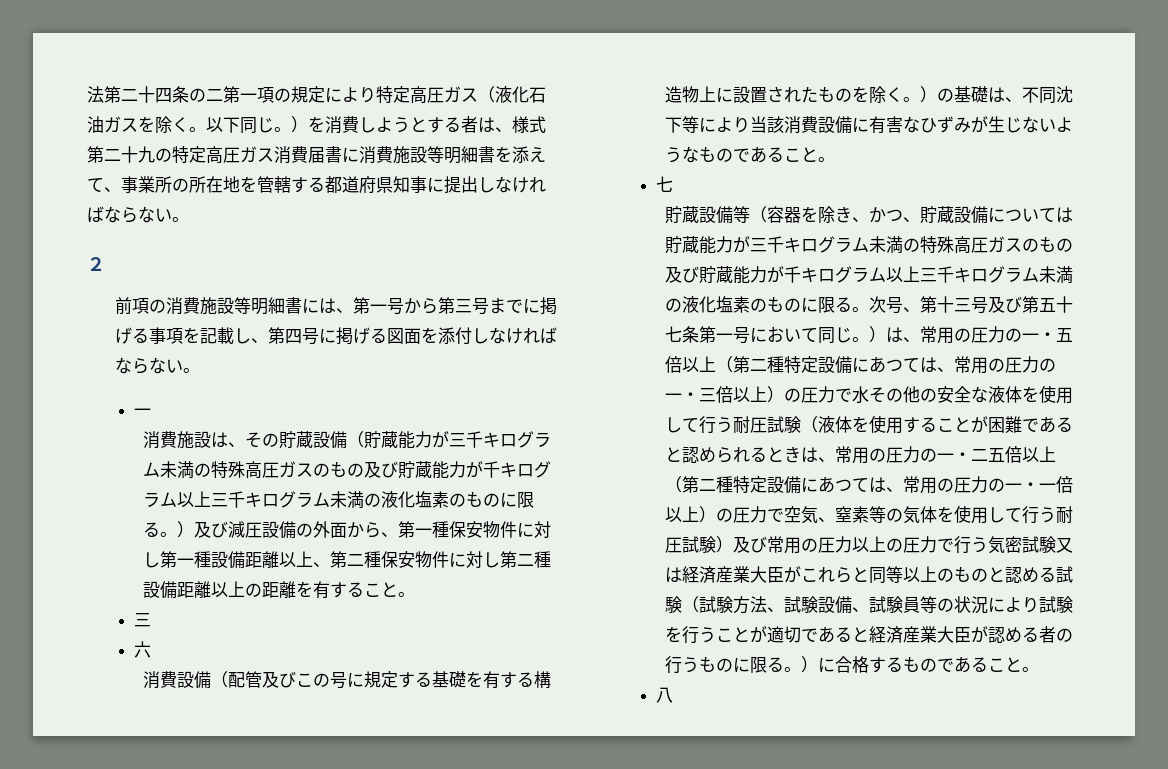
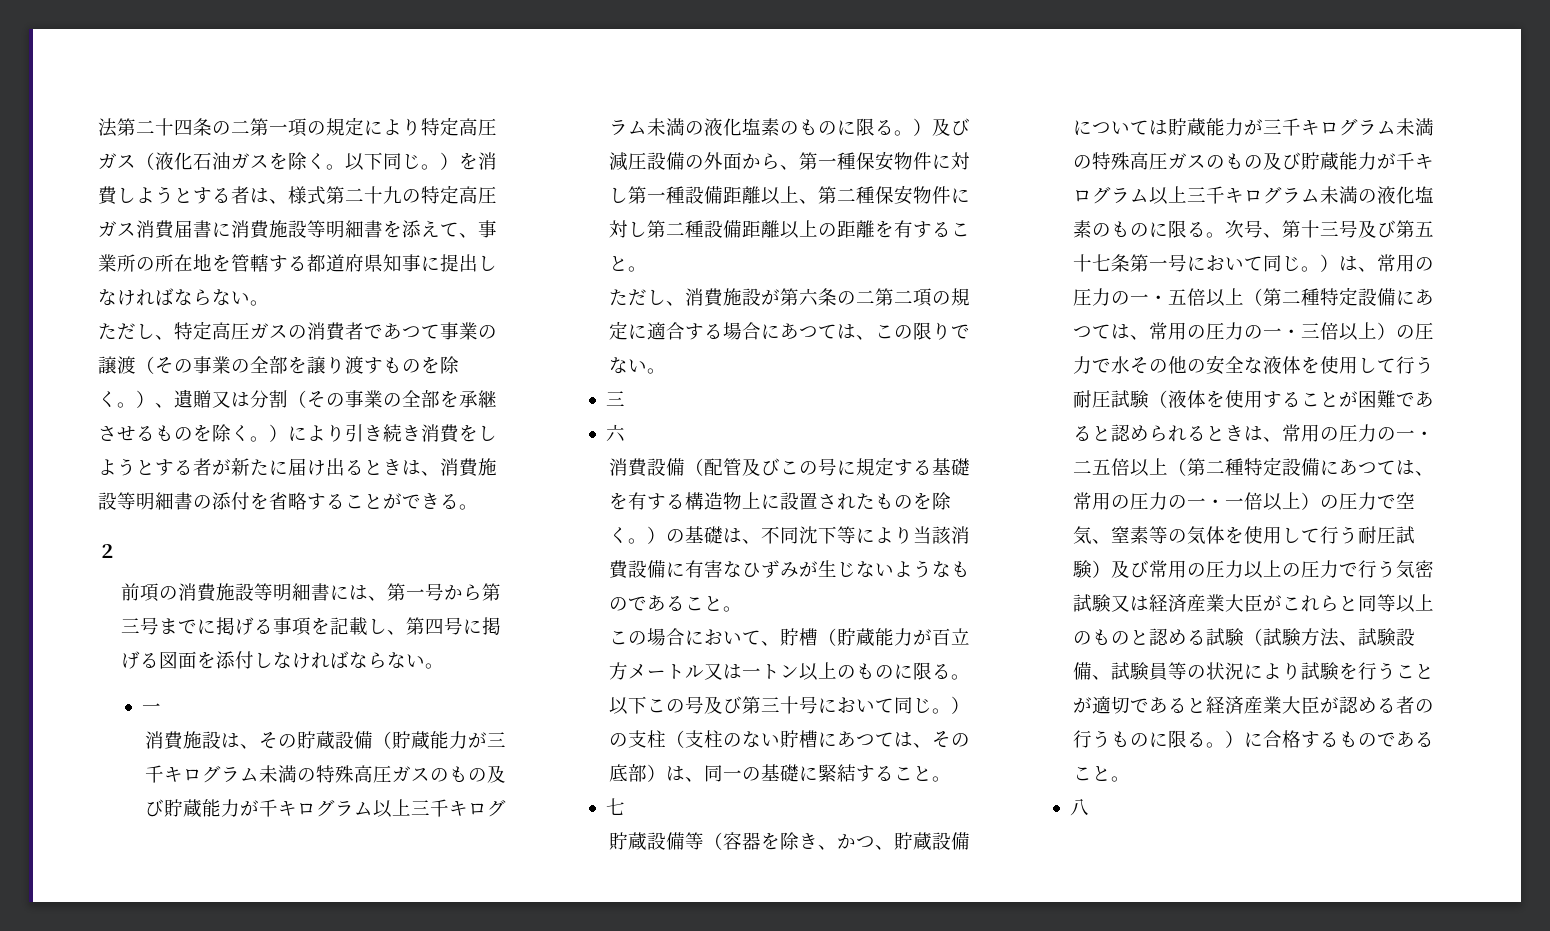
(189, 219) none -> [98,321,497,341] [98,356,459,374] [98,389,497,408] [98,424,497,443] [98,458,497,477] [98,492,478,510] // ただし、特定高圧ガスの消費者であつて事業の譲渡（その事業の全部を譲り渡すものを除く。）、遺贈又は分割（その事業の全部を承継させるものを除く。）により引き続き消費をしようとする者が新たに届け出るときは、消費施設等明細書の添付を省略することができる。
(416, 594) none -> [608,288,970,307] [608,321,970,340] [608,357,666,374] // ただし、消費施設が第六条の二第二項の規定に適合する場合にあつては、この限りでない。
(836, 159) none -> [608,628,970,646] [608,662,970,681] [608,696,970,715] [608,730,970,748] [608,764,951,782] // この場合において、貯槽（貯蔵能力が百立方メートル又は一トン以上のものに限る。以下この号及び第三十号において同じ。）の支柱（支柱のない貯槽にあつては、その底部）は、同一の基礎に緊結すること。

